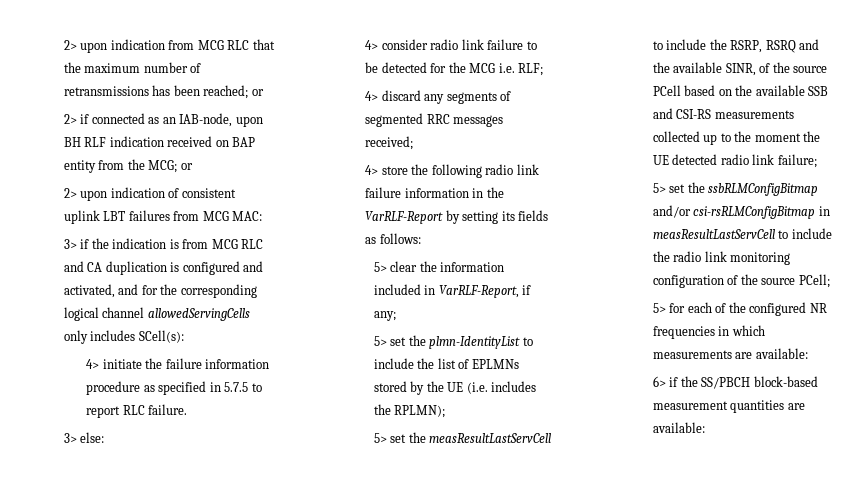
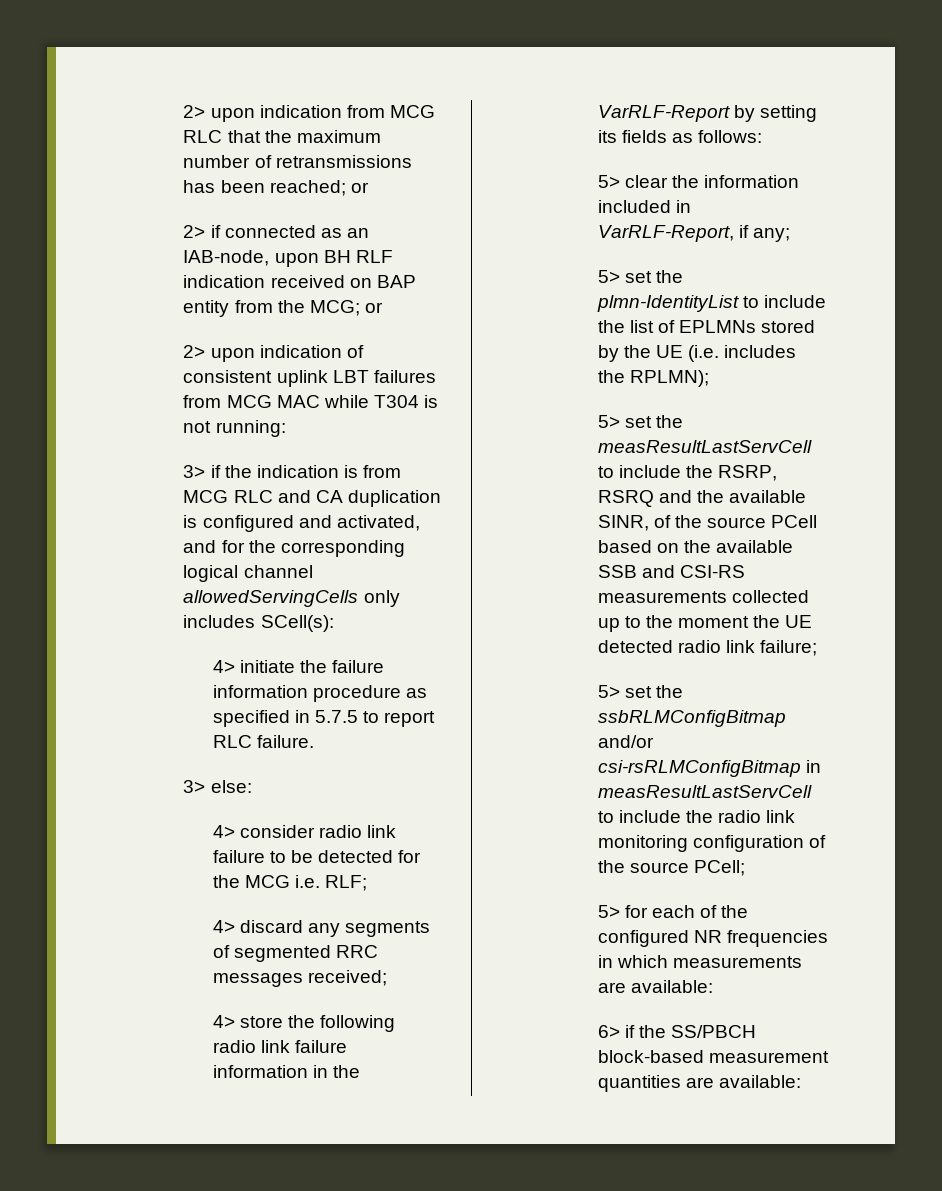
[232,211,263,221] MAC: -> [276,395,439,408] [183,420,286,437] MAC while T304 is not running:

